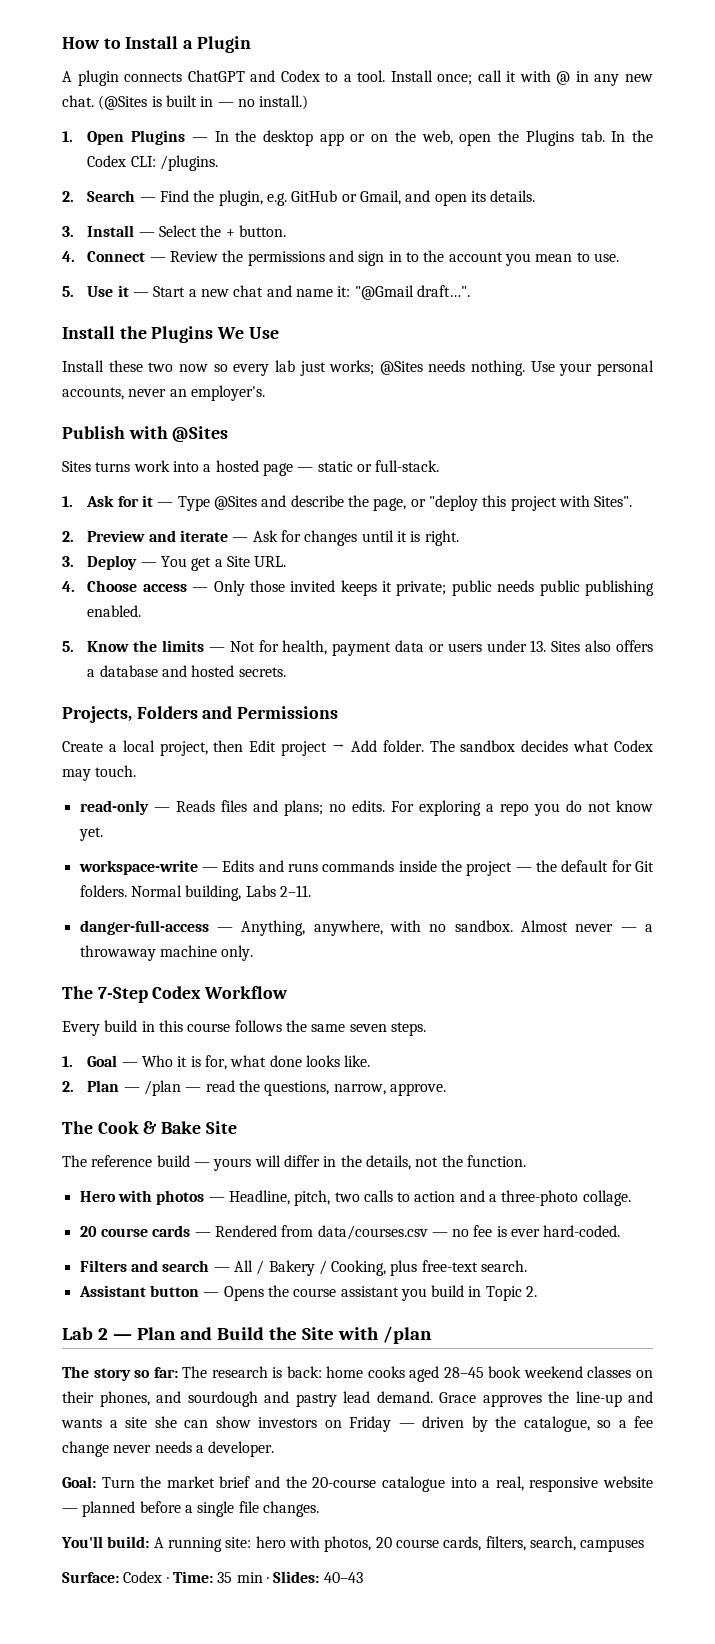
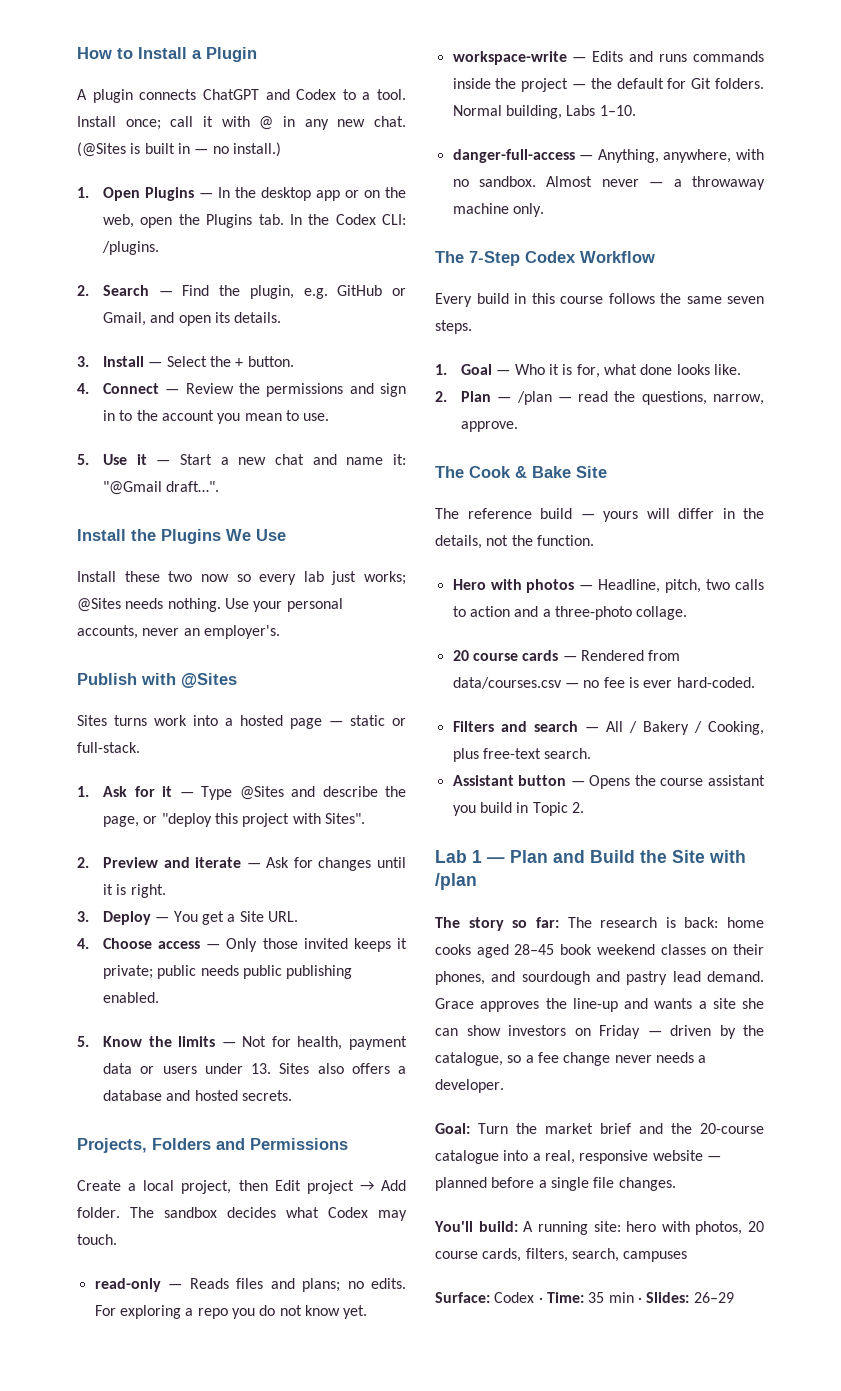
[279,885,311,897] 2–11. -> [599,105,636,116] 1–10.
[97,1328,108,1340] 2 -> [472,850,482,863] 1
[323,1572,363,1583] 40–43 -> [693,1292,734,1303] 26–29

